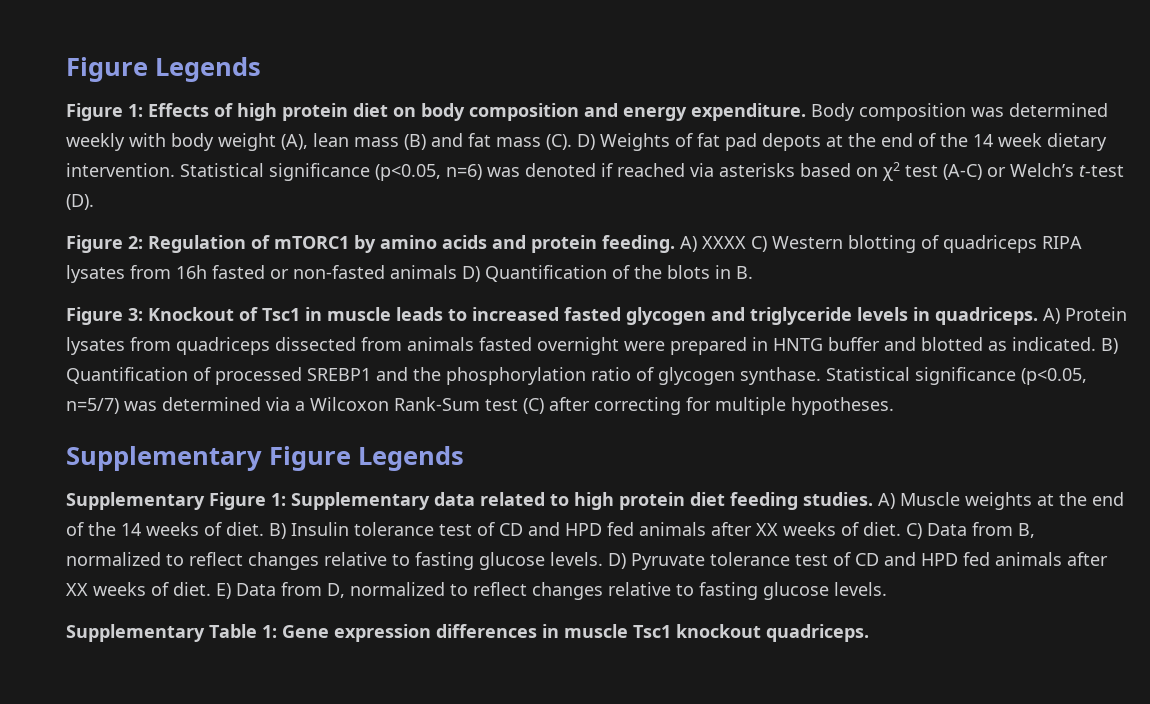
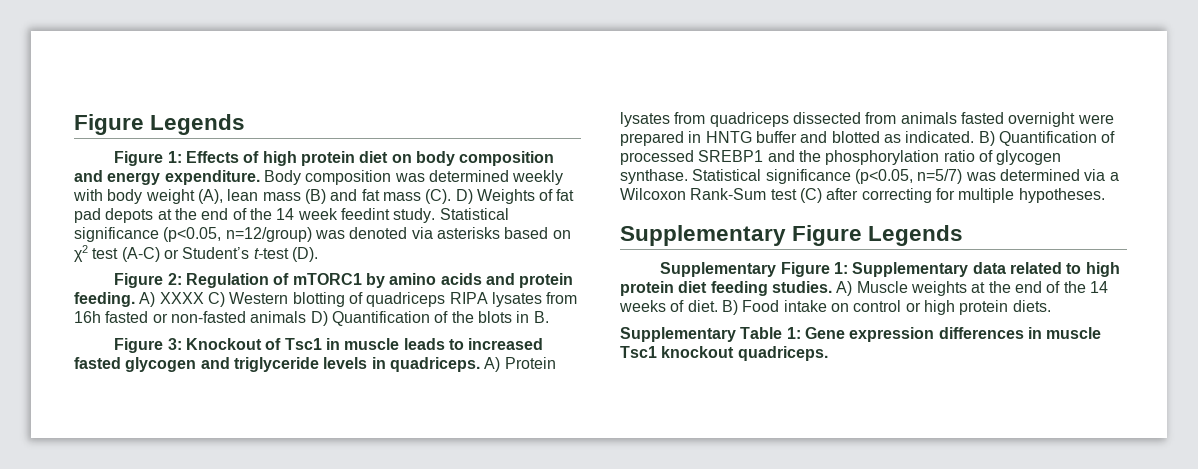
[1047,133,1107,151] [66,163,482,181] dietary intervention. Statistical significance (p<0.05, n=6) -> [340,208,509,223] [74,227,312,242] feedint study. Statistical significance (p<0.05, n=12/group)
[601,163,685,177] if reached -> (408, 233) none
[1010,163,1074,177] Welch’s -> [182,247,250,259] Student’s
[291,522,1035,539] [66,552,1108,570] [66,582,887,600] Insulin tolerance test of CD and HPD fed animals after XX weeks of diet. C) Data from B, normalized to reflect changes relative to fasting glucose levels. D) Pyruvate tolerance test of CD and HPD fed animals after XX weeks of diet. E) Data from D, normalized to reflect changes relative to fasting glucose levels. -> [742,300,1051,315] Food intake on control or high protein diets.

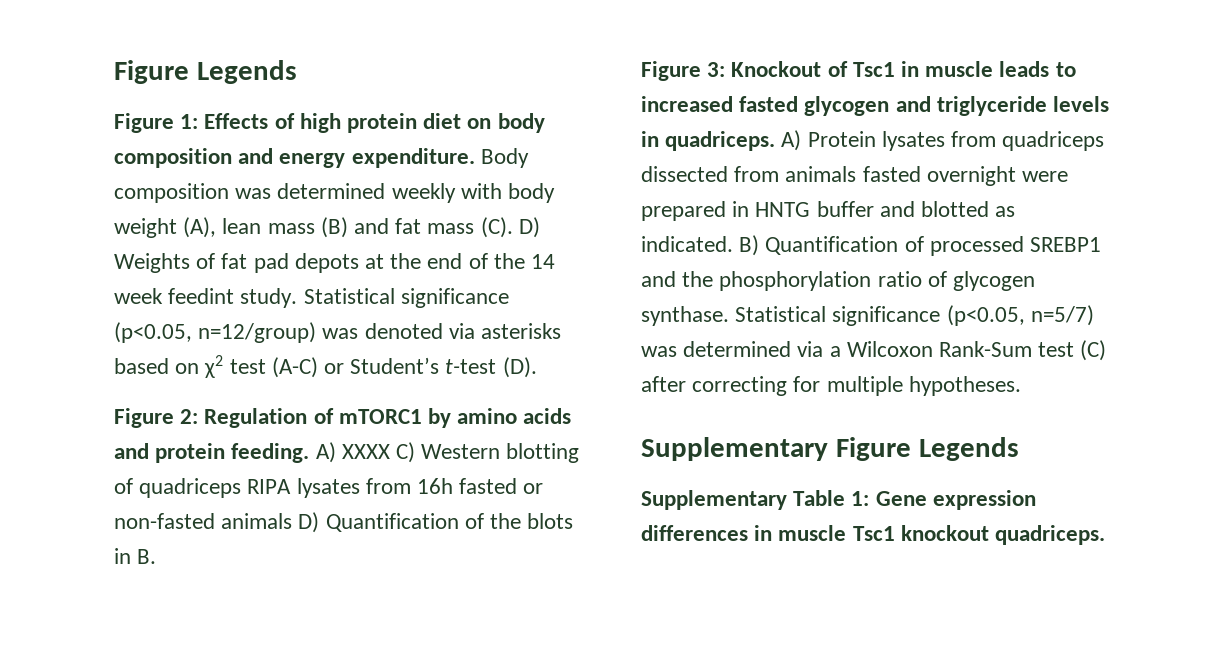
[660,262,1120,277] [620,281,1108,296] [619,300,1051,315] // Supplementary Figure 1: Supplementary data related to high protein diet feeding studies. A) Muscle weights at the end of the 14 weeks of diet. B) Food intake on control or high protein diets. -> (1019, 449) none

